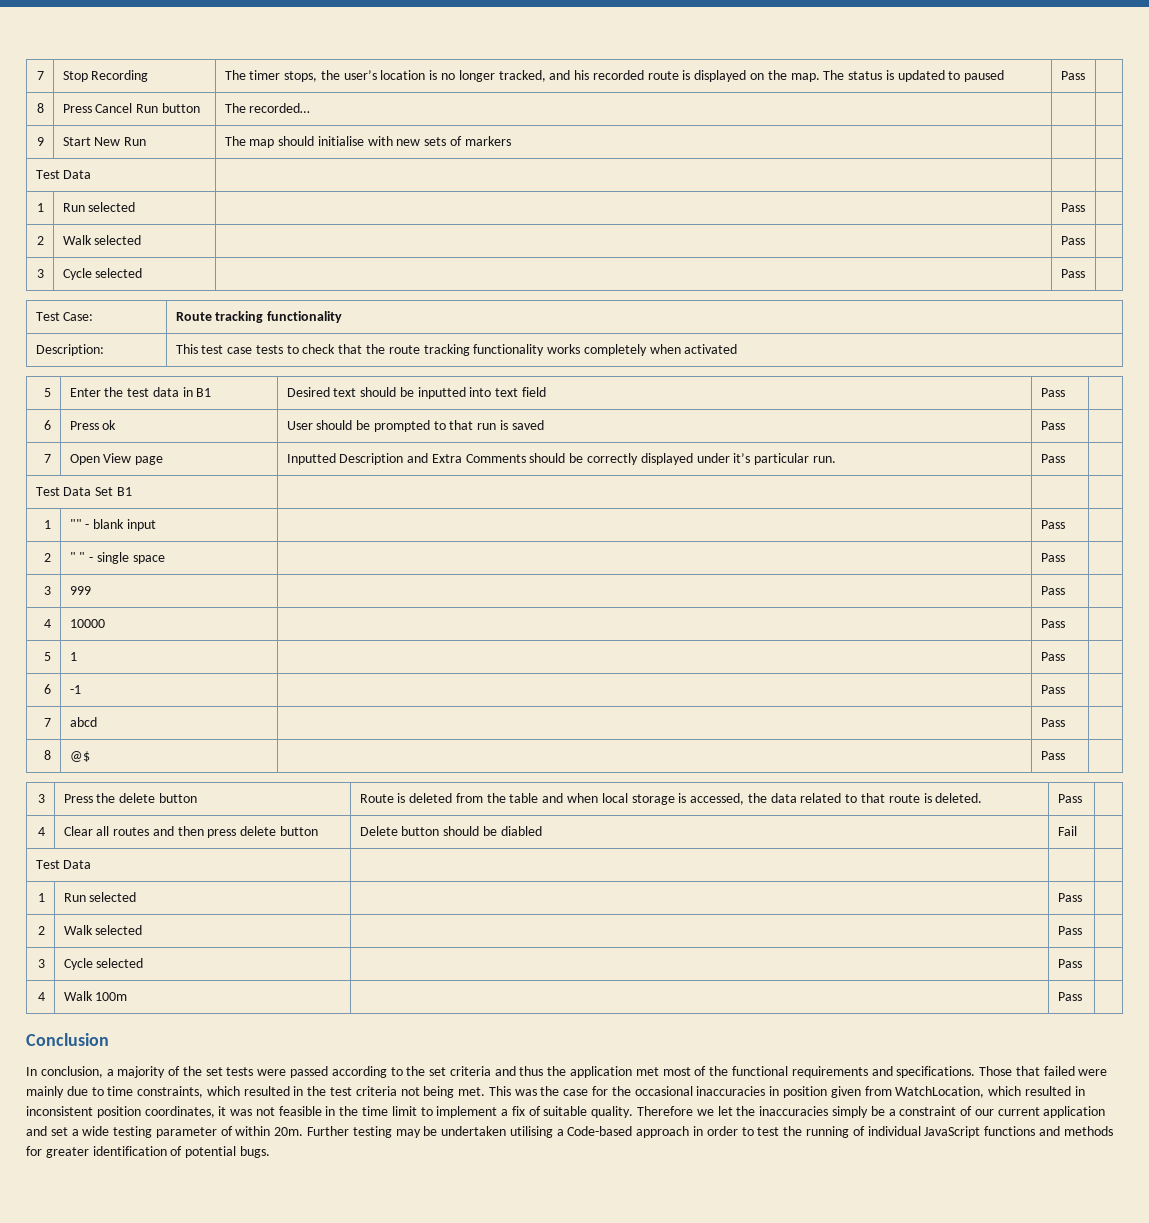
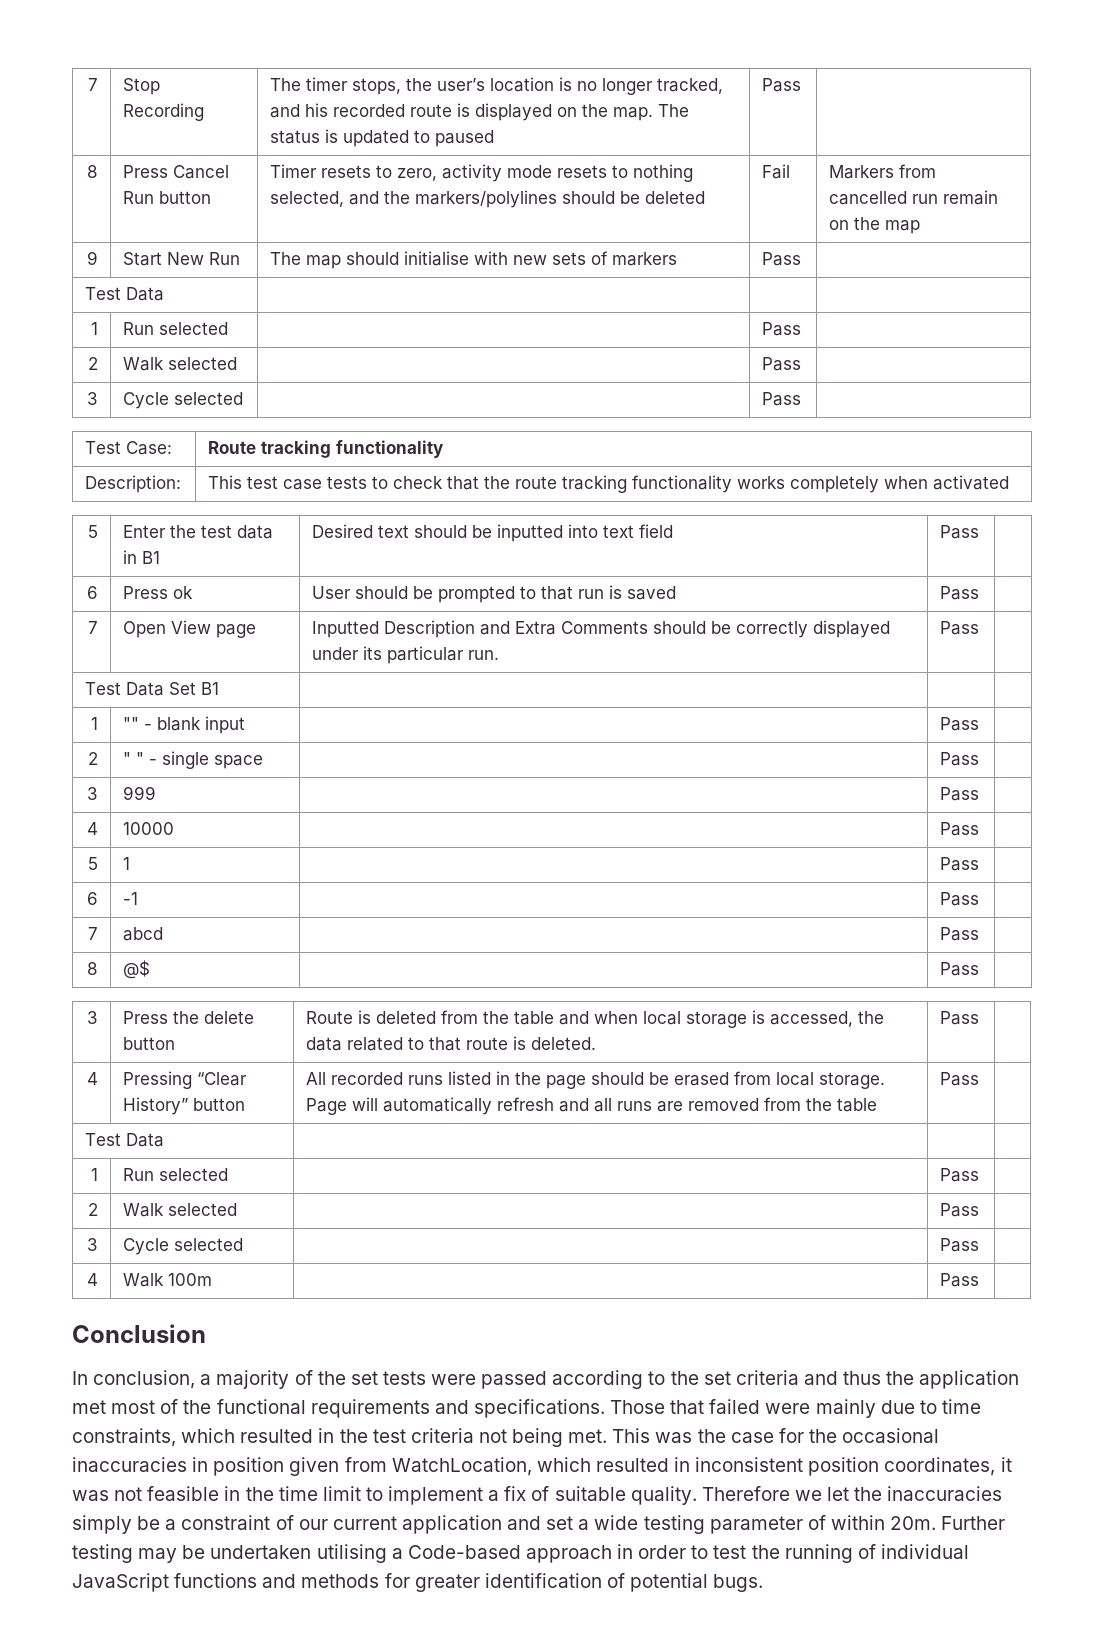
[224,103,311,113] The recorded… | | -> [270,164,694,182] [270,190,706,208] [762,164,791,179] [829,164,937,179] [829,190,999,205] [829,217,921,234] Timer resets to zero, activity mode resets to nothing selected, and the markers/polylines should be deleted | Fail | Markers from cancelled run remain on the map
(511, 141) none -> [762,252,802,266] Pass
[733,453,751,463] it’s -> [363,646,383,660] its
[63,826,318,838] [359,826,542,836] [1057,826,1077,836] Clear all routes and then press delete button | Delete button should be diabled | Fail -> [123,1071,248,1089] [123,1097,246,1115] [306,1071,886,1089] [306,1097,878,1115] [940,1072,980,1086] Pressing “Clear History” button | All recorded runs listed in the page should be erased from local storage. Page will automatically refresh and all runs are removed from the table | Pass

